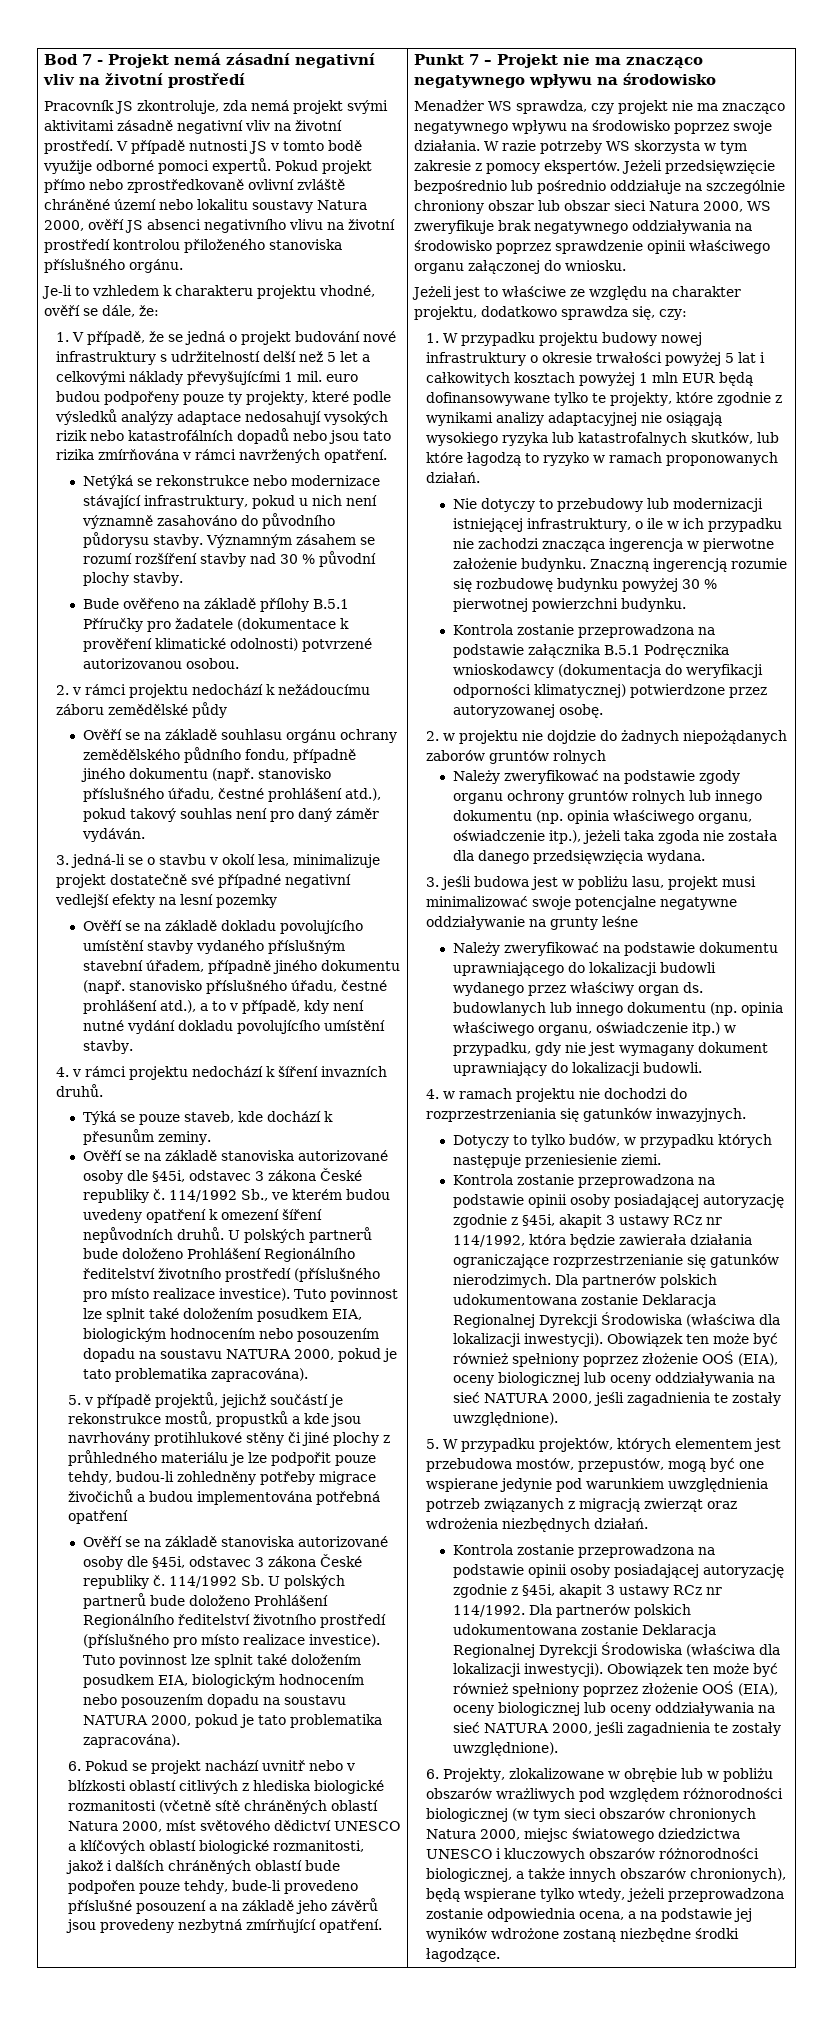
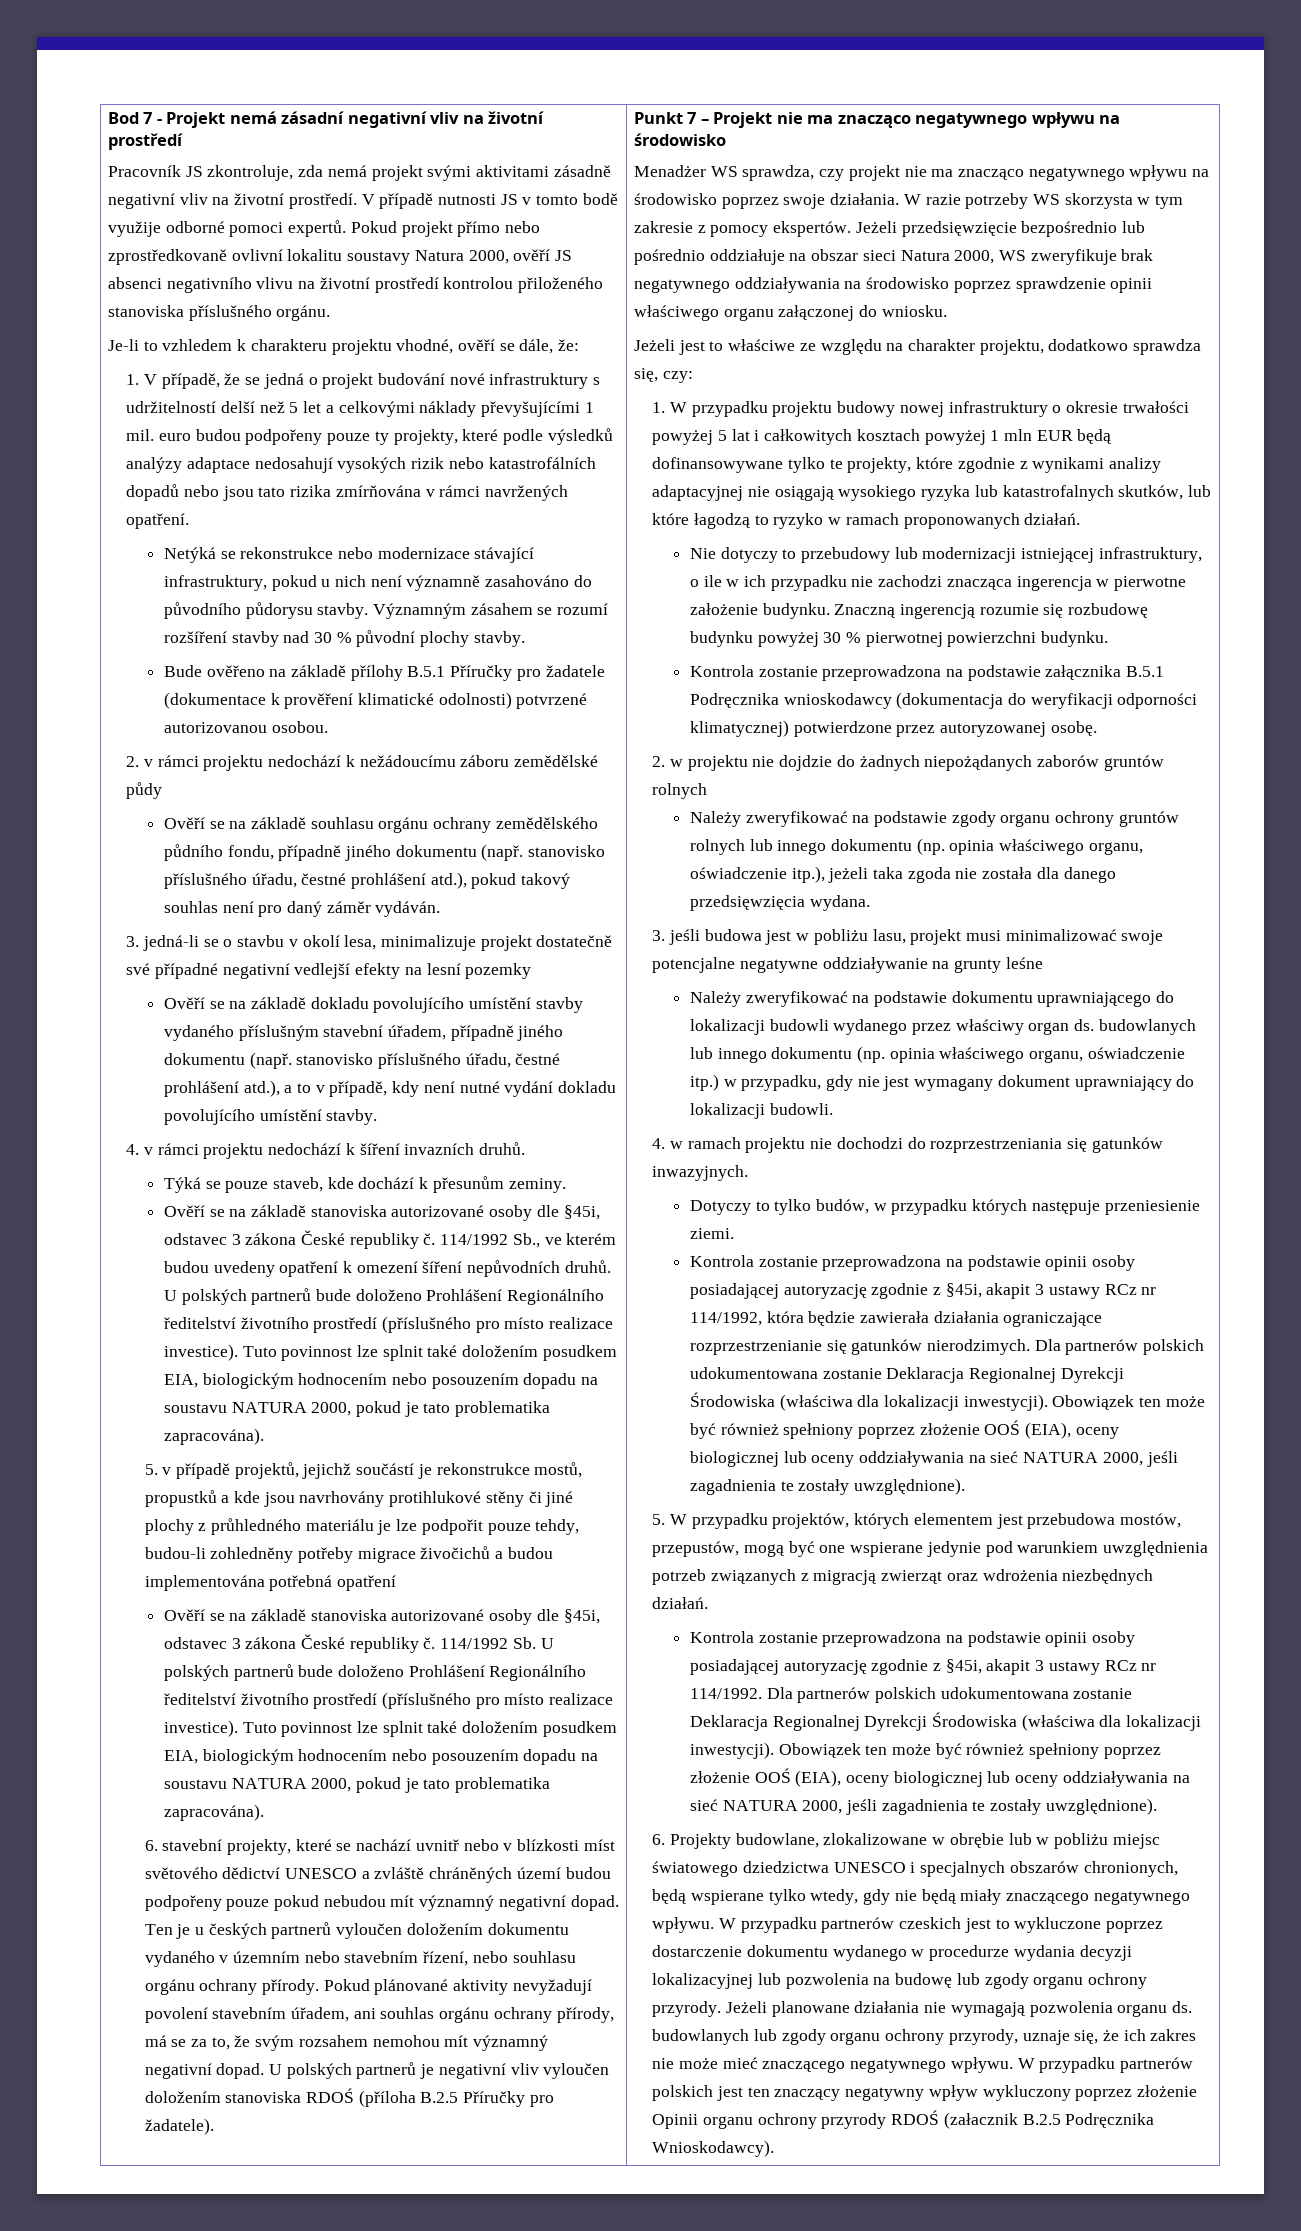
[296,179,345,190] [43,199,193,210] zvláště chráněné území nebo -> (283, 255) none
[84,1760,201,1774] Pokud se projekt -> [162,1839,352,1855] stavební projekty, které se
[128,1780,384,1794] [67,1800,378,1814] [67,1821,162,1832] oblastí citlivých z hlediska biologické rozmanitosti (včetně sítě chráněných oblastí Natura 2000, -> (580, 1845) none
[79,1840,364,1854] [65,1860,340,1874] [67,1880,358,1894] [67,1898,378,1914] [65,1919,382,1933] klíčových oblastí biologické rozmanitosti, jakož i dalších chráněných oblastí bude podpořen pouze tehdy, bude-li provedeno příslušné posouzení a na základě jeho závěrů jsou provedeny nezbytná zmírňující opatření. -> [374,1867,611,1883] [144,1895,619,1911] [144,1922,569,1939] [144,1951,576,1967] [144,1979,592,1995] [144,2007,614,2023] [144,2035,549,2051] [144,2062,610,2079] [144,2088,554,2107] [144,2118,214,2135] zvláště chráněných území budou podpořeny pouze pokud nebudou mít významný negativní dopad. Ten je u českých partnerů vyloučen doložením dokumentu vydaného v územním nebo stavebním řízení, nebo souhlasu orgánu ochrany přírody. Pokud plánované aktivity nevyžadují povolení stavebním úřadem, ani souhlas orgánu ochrany přírody, má se za to, že svým rozsahem nemohou mít významný negativní dopad. U polských partnerů je negativní vliv vyloučen doložením stanoviska RDOŚ (příloha B.2.5 Příručky pro žadatele).
[705,180,785,194] [413,200,560,214] szczególnie chroniony obszar lub -> (807, 257) none
[442,1768,505,1782] Projekty, -> [669,1833,819,1849] Projekty budowlane,
[425,1788,783,1802] [425,1808,756,1822] [425,1829,520,1840] obszarów wrażliwych pod względem różnorodności biologicznej (w tym sieci obszarów chronionych Natura 2000, -> (1109, 1841) none
[503,1848,759,1862] [425,1868,786,1882] [425,1888,784,1902] [425,1908,752,1922] [425,1928,739,1942] [425,1948,500,1962] kluczowych obszarów różnorodności biologicznej, a także innych obszarów chronionych), będą wspierane tylko wtedy, jeżeli przeprowadzona zostanie odpowiednia ocena, a na podstawie jej wyników wdrożone zostaną niezbędne środki łagodzące. -> [920,1861,1178,1877] [652,1889,1190,1905] [652,1917,1164,1933] [652,1945,1132,1961] [652,1973,1148,1989] [652,2001,1193,2017] [652,2029,1197,2045] [652,2057,1194,2073] [652,2085,1198,2101] [652,2110,1155,2129] [652,2140,775,2157] specjalnych obszarów chronionych, będą wspierane tylko wtedy, gdy nie będą miały znaczącego negatywnego wpływu. W przypadku partnerów czeskich jest to wykluczone poprzez dostarczenie dokumentu wydanego w procedurze wydania decyzji lokalizacyjnej lub pozwolenia na budowę lub zgody organu ochrony przyrody. Jeżeli planowane działania nie wymagają pozwolenia organu ds. budowlanych lub zgody organu ochrony przyrody, uznaje się, że ich zakres nie może mieć znaczącego negatywnego wpływu. W przypadku partnerów polskich jest ten znaczący negatywny wpływ wykluczony poprzez złożenie Opinii organu ochrony przyrody RDOŚ (załacznik B.2.5 Podręcznika Wnioskodawcy).

